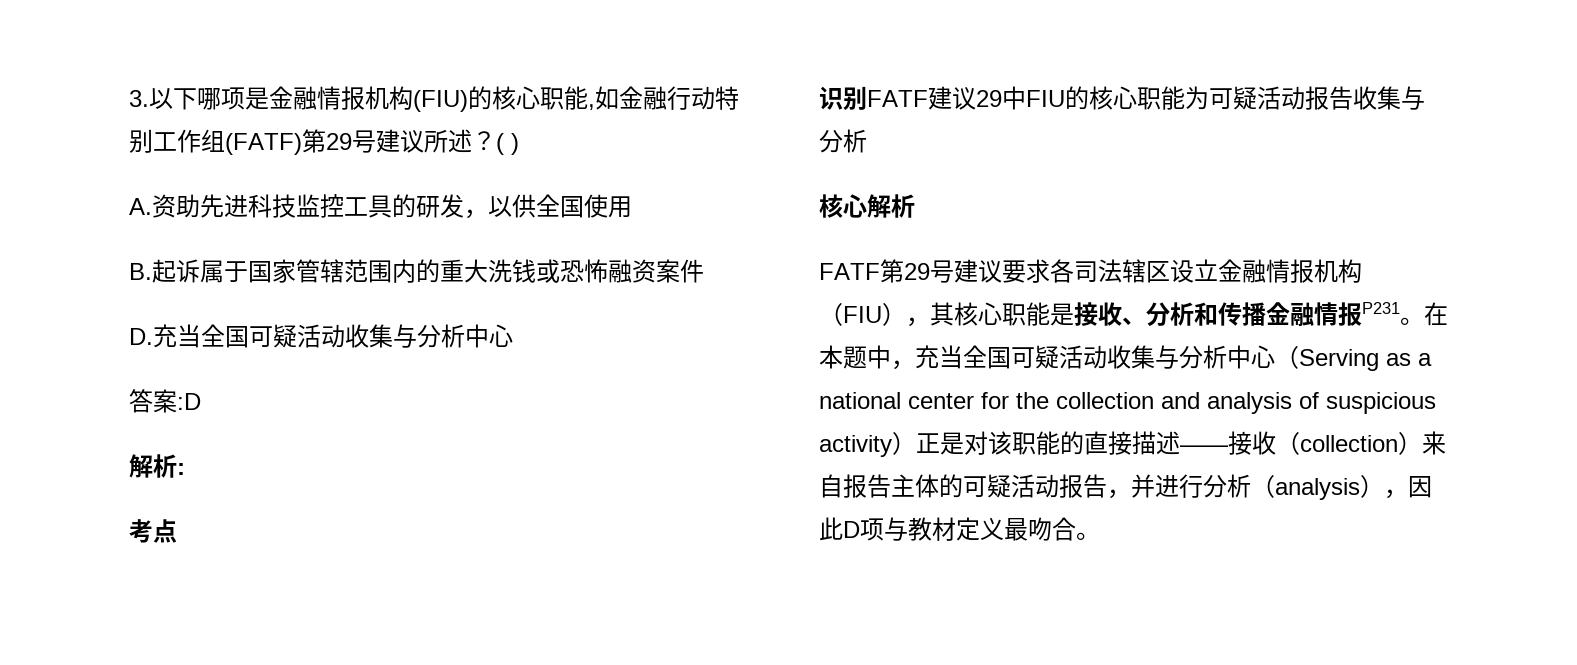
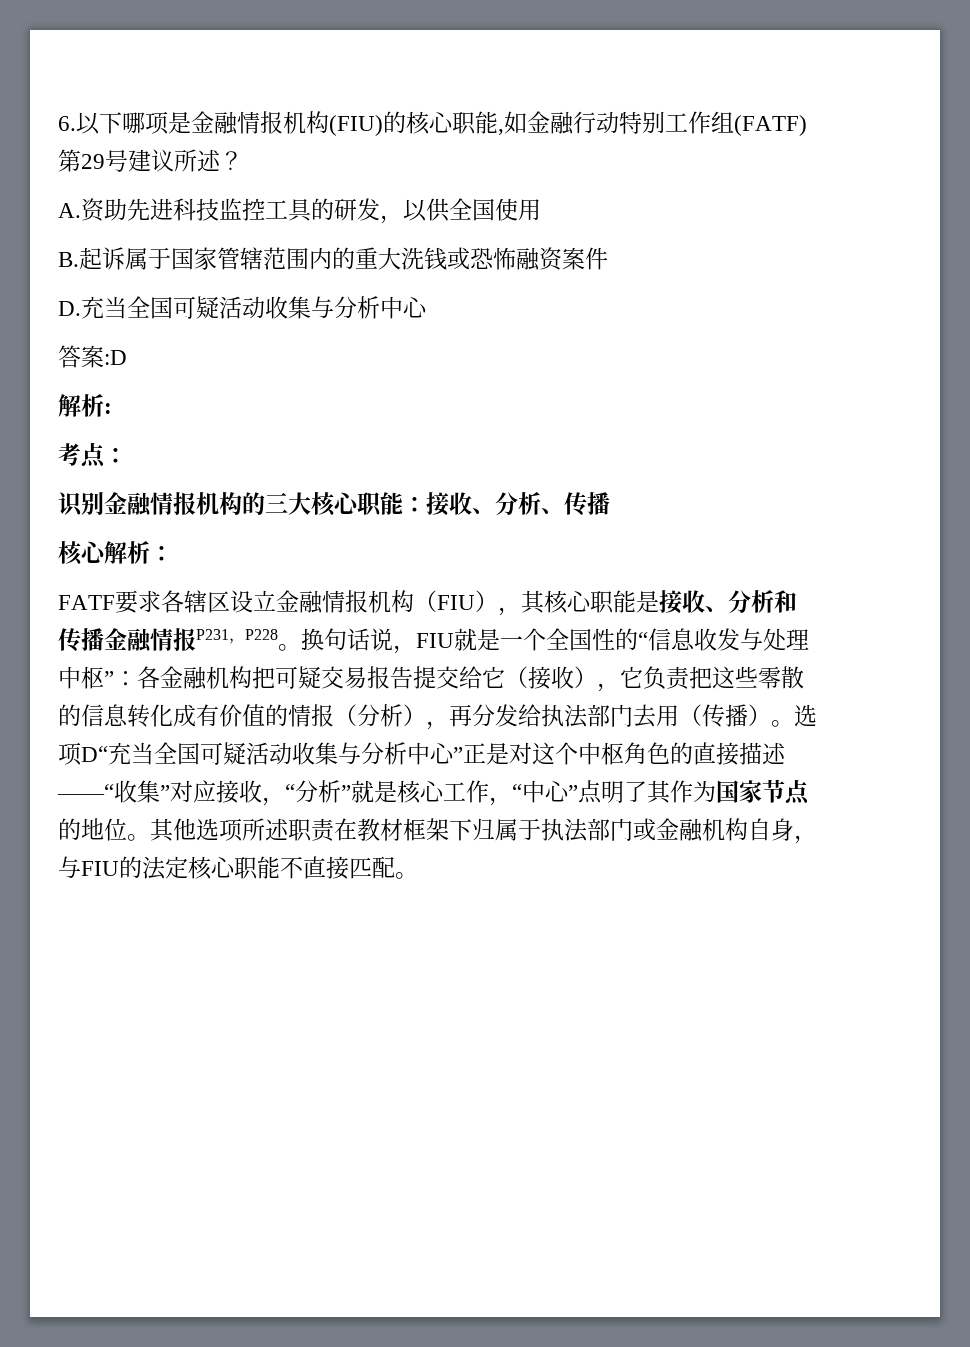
[129,90,149,107] 3. -> [58,116,76,131] 6.
[496,133,519,155] ( ) -> (243, 160) none
(177, 531) none -> [104,448,127,463] ：
[867,86,1425,110] [819,129,867,153] FATF建议29中FIU的核心职能为可疑活动报告收集与分析 -> [104,492,610,517] 金融情报机构的三大核心职能：接收、分析、传播
[819,259,1122,283] // FATF第29号建议要求各司法 -> [150,546,173,561] [58,590,184,614] ： // FATF要求各
[1400,302,1448,326] [819,345,1432,371] [819,392,1436,414] [819,431,1446,457] [819,474,1432,500] [819,517,1076,541] 。在本题中，充当全国可疑活动收集与分析中心（Serving as a national center for the collection and analysis of suspicious activity）正是对该职能的直接描述——接收（collection）来自报告主体的可疑活动报告，并进行分析（analysis），因此D项与教材定义最吻合 -> [229,629,278,644] [278,628,809,654] [58,666,804,692] [58,704,817,730] [58,742,786,766] [57,779,810,806] [58,818,817,844] [58,856,395,880] ，P228。换句话说，FIU就是一个全国性的“信息收发与处理中枢”：各金融机构把可疑交易报告提交给它（接收），它负责把这些零散的信息转化成有价值的情报（分析），再分发给执法部门去用（传播）。选项D“充当全国可疑活动收集与分析中心”正是对这个中枢角色的直接描述——“收集”对应接收，“分析”就是核心工作，“中心”点明了其作为国家节点的地位。其他选项所述职责在教材框架下归属于执法部门或金融机构自身，与FIU的法定核心职能不直接匹配

